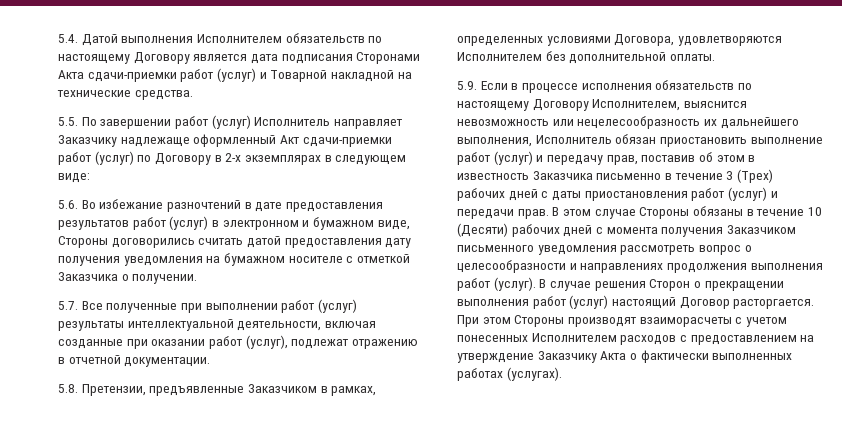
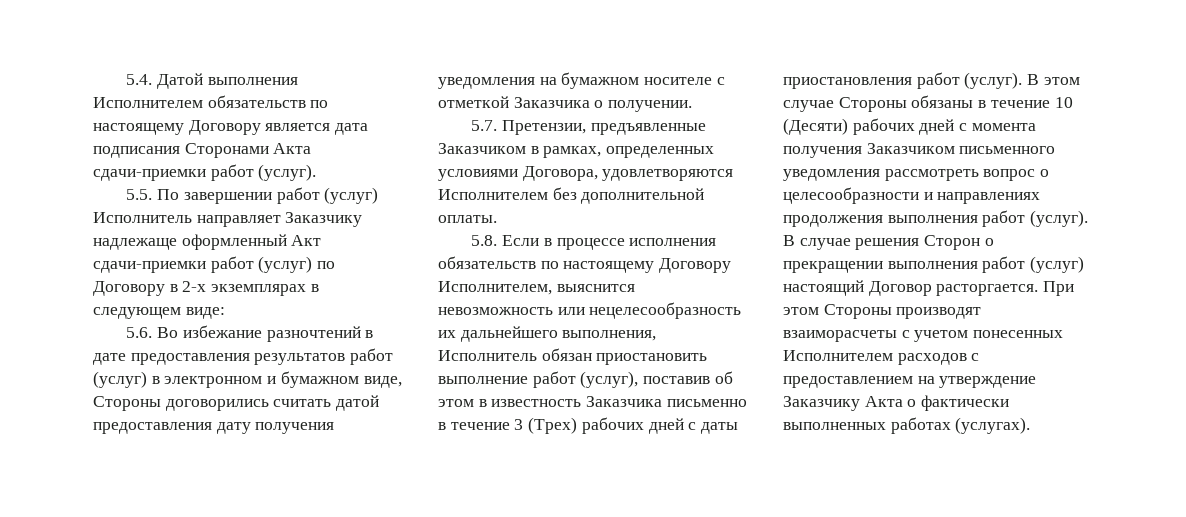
[216,68,412,82] [57,90,193,100] (услуг) и Товарной накладной на технические средства. -> [258,164,317,181] (услуг).
[81,299,357,313] [58,319,376,331] [58,335,418,349] [58,355,211,367] [58,384,78,393] Все полученные при выполнении работ (услуг) результаты интеллектуальной деятельности, включая созданные при оказании работ (услуг), подлежат отражению в отчетной документации. // 5.8. -> (498, 125) none
[457,81,477,90] 5.9. -> [471,235,498,246] 5.8.
[493,151,638,165] (услуг) и передачу прав, -> [580,371,639,388] (услуг),
[727,187,778,201] [457,209,549,219] (услуг) и передачи прав. -> [964,72,1023,89] (услуг).

